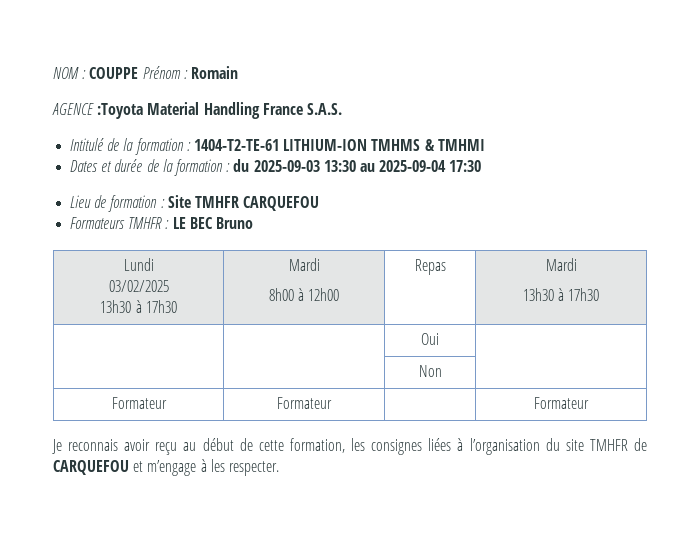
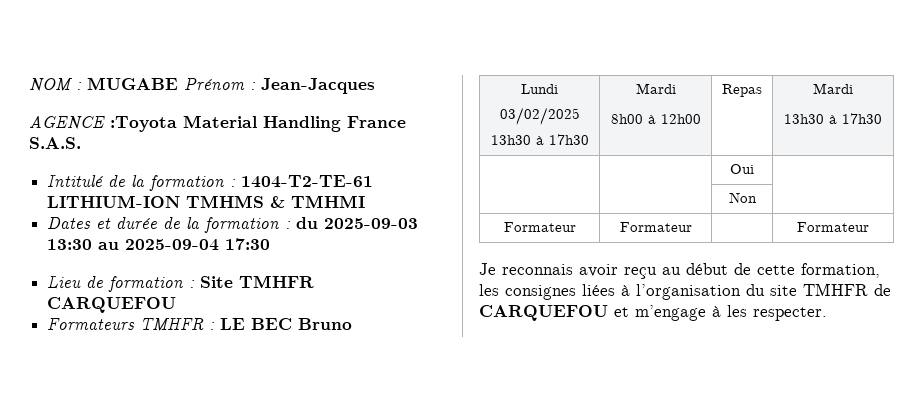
[89,67,139,79] COUPPE -> [87,77,178,90] MUGABE
[190,66,238,79] Romain -> [261,78,375,94] Jean-Jacques

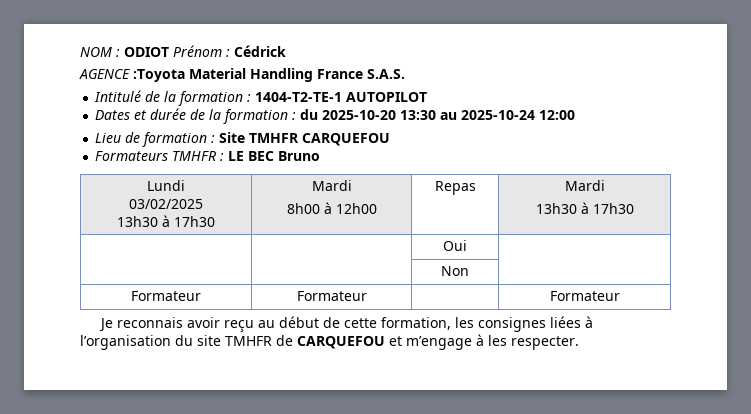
[87,77,178,90] MUGABE -> [124,47,169,57] ODIOT
[261,78,375,94] Jean-Jacques -> [234,45,286,57] Cédrick
[241,175,374,188] [47,195,366,208] 1404-T2-TE-61 LITHIUM-ION TMHMS & TMHMI -> [255,92,428,102] 1404-T2-TE-1 AUTOPILOT
[324,218,419,229] 2025-09-03 -> [322,110,397,120] 2025-10-20
[125,238,271,251] 2025-09-04 17:30 -> [461,110,576,120] 2025-10-24 12:00

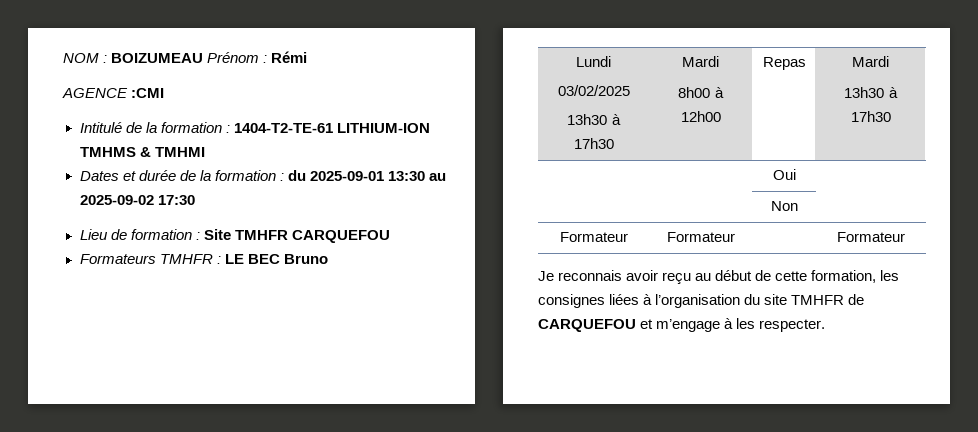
[124,47,169,57] ODIOT -> [111,53,204,63] BOIZUMEAU
[234,45,286,57] Cédrick -> [271,51,308,63] Rémi
[133,68,405,82] :Toyota Material Handling France S.A.S. -> [131,88,165,98] :CMI
[255,92,428,102] 1404-T2-TE-1 AUTOPILOT -> [233,123,430,133] [79,147,205,157] 1404-T2-TE-61 LITHIUM-ION TMHMS & TMHMI
[322,110,397,120] 2025-10-20 -> [309,171,384,181] 2025-09-01
[461,110,576,120] 2025-10-24 12:00 -> [79,195,195,205] 2025-09-02 17:30

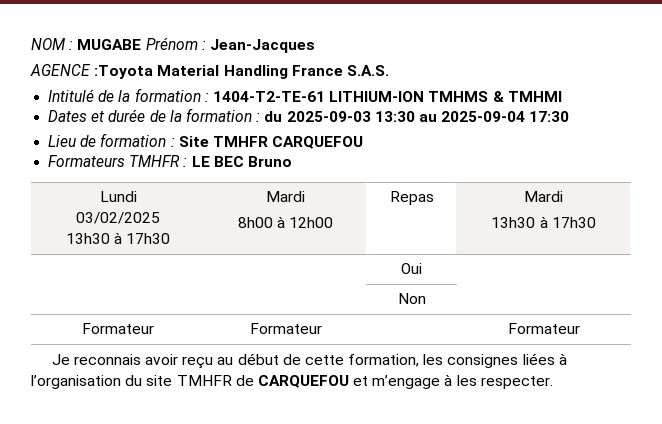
[111,53,204,63] BOIZUMEAU -> [77,39,142,50] MUGABE
[271,51,308,63] Rémi -> [209,39,315,53] Jean-Jacques
[131,88,165,98] :CMI -> [94,65,389,79] :Toyota Material Handling France S.A.S.
[309,171,384,181] 2025-09-01 -> [286,111,371,122] 2025-09-03
[79,195,154,205] 2025-09-02 -> [441,111,526,122] 2025-09-04

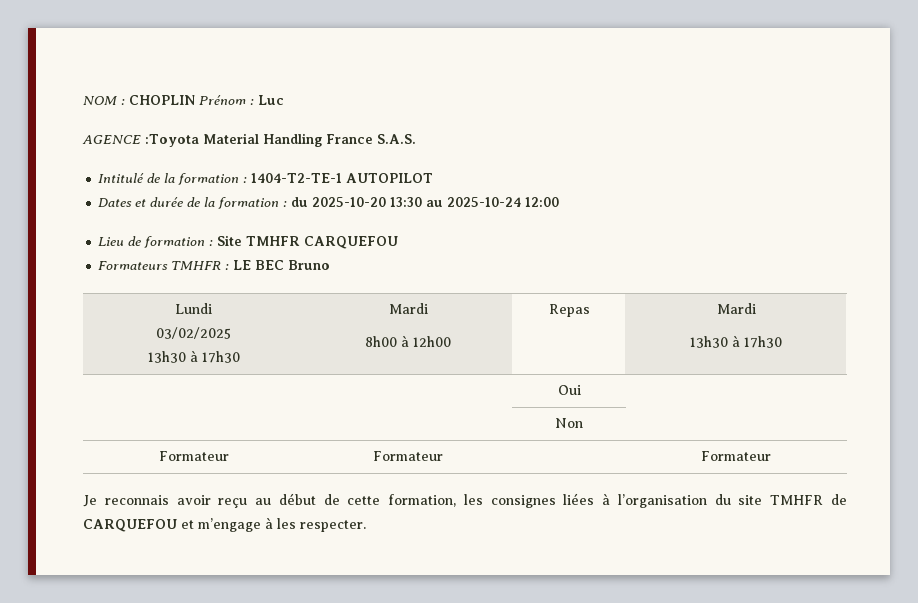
[77,39,142,50] MUGABE -> [129,95,195,105] CHOPLIN
[209,39,315,53] Jean-Jacques -> [258,95,284,105] Luc
[212,91,562,102] 1404-T2-TE-61 LITHIUM-ION TMHMS & TMHMI -> [251,173,434,183] 1404-T2-TE-1 AUTOPILOT
[286,111,371,122] 2025-09-03 -> [312,197,387,207] 2025-10-20
[441,111,570,122] 2025-09-04 17:30 -> [447,197,560,207] 2025-10-24 12:00

